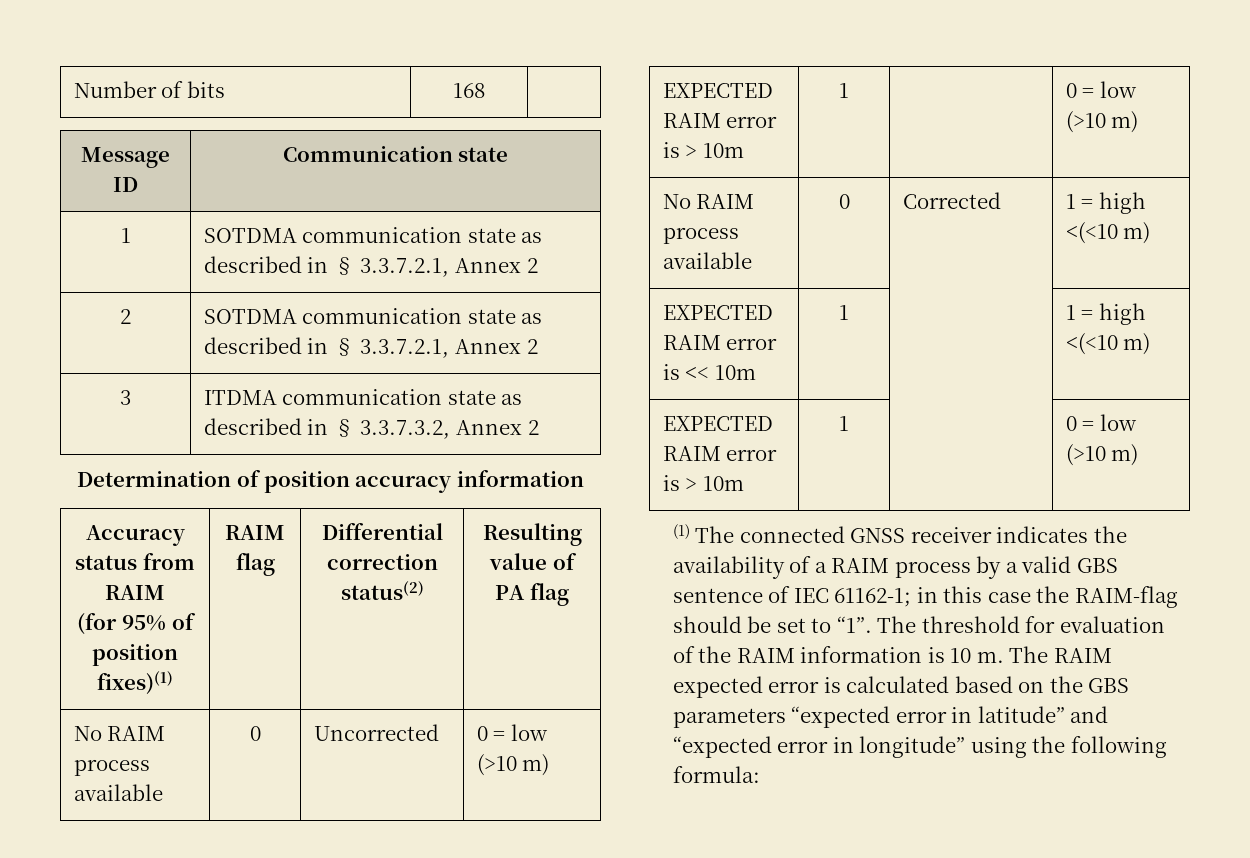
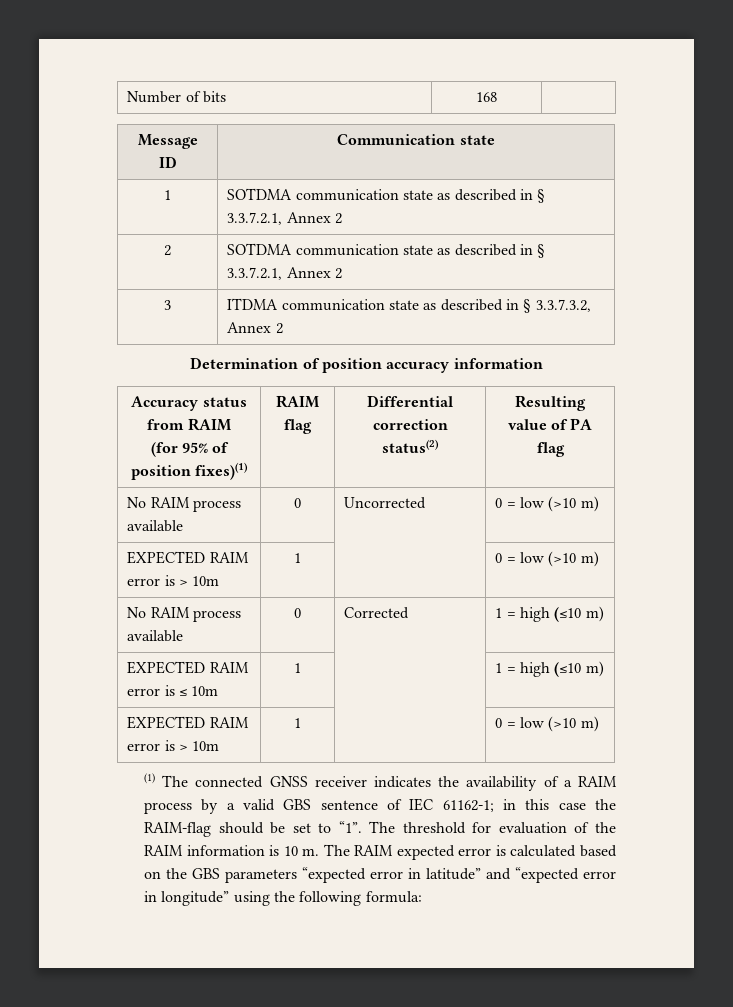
[1065,222,1151,244] [662,305,773,320] [662,335,778,350] [662,364,710,380] <(<10 m) // EXPECTED RAIM error is << -> [554,606,604,622] [127,661,249,674] [127,685,188,696] (≤10 m) // EXPECTED RAIM error is ≤
[1065,333,1118,355] <(<10 -> [554,662,582,677] (≤10

